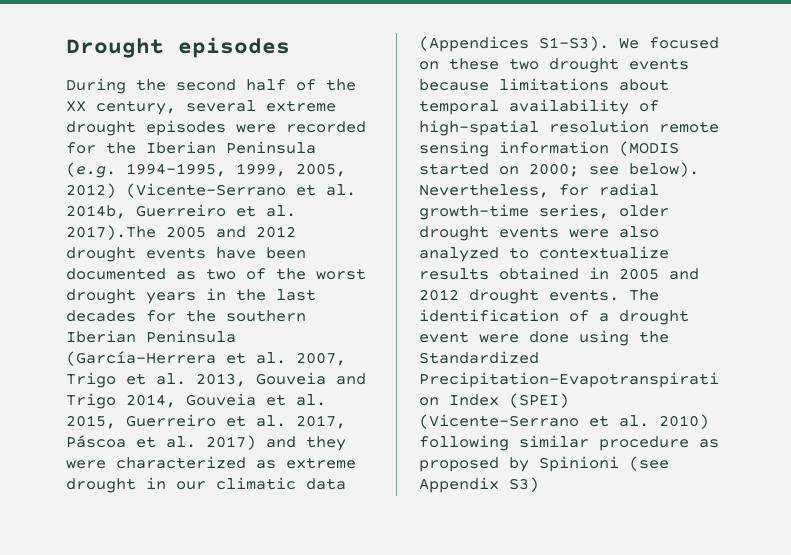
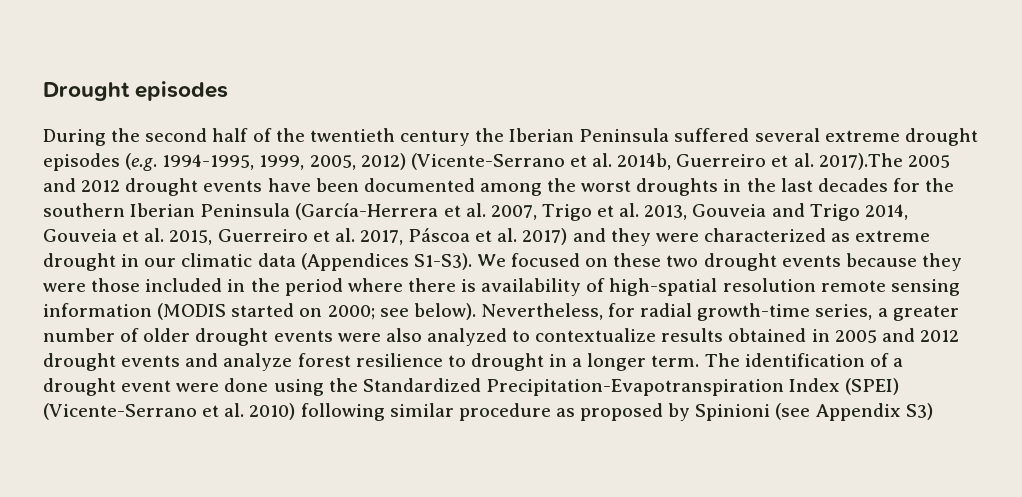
[66,100,336,115] [66,120,366,136] [66,141,316,154] XX century, several extreme drought episodes were recorded for the Iberian Peninsula -> [309,128,978,146] [43,153,120,171] twentieth century the Iberian Peninsula suffered several extreme drought episodes
[176,268,366,280] [66,289,196,304] as two of the worst drought years -> [479,178,719,196] among the worst droughts
[499,78,669,91] [419,100,499,115] limitations about temporal -> [921,253,962,271] [43,278,477,296] they were those included in the period where there is
(609, 211) none -> [877,305,959,321] [43,328,140,342] a greater number of
[549,289,619,301] events. -> [121,353,700,371] events and analyze forest resilience to drought in a longer term.

